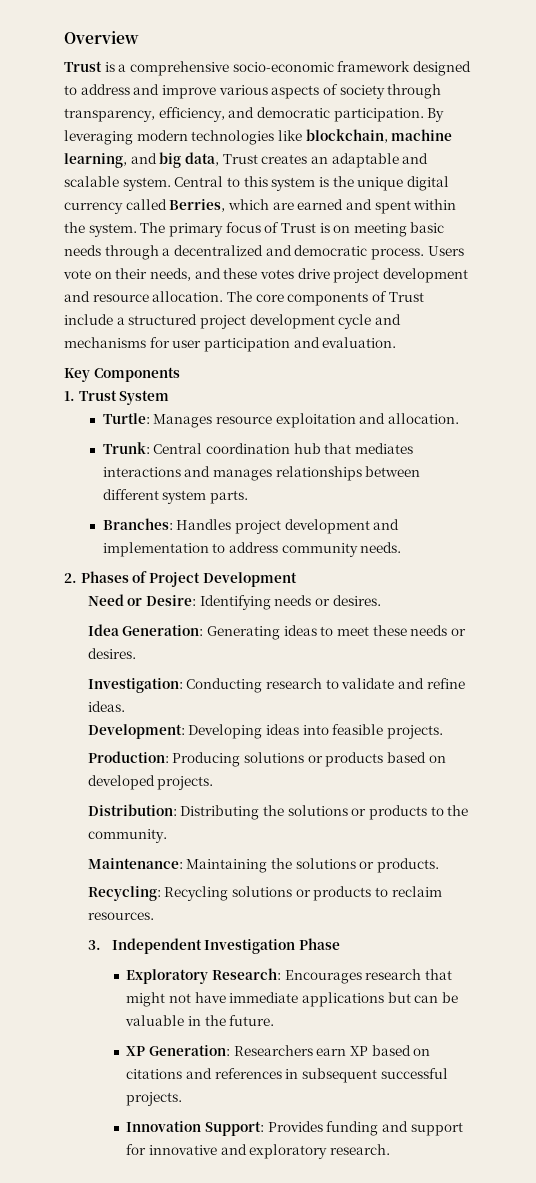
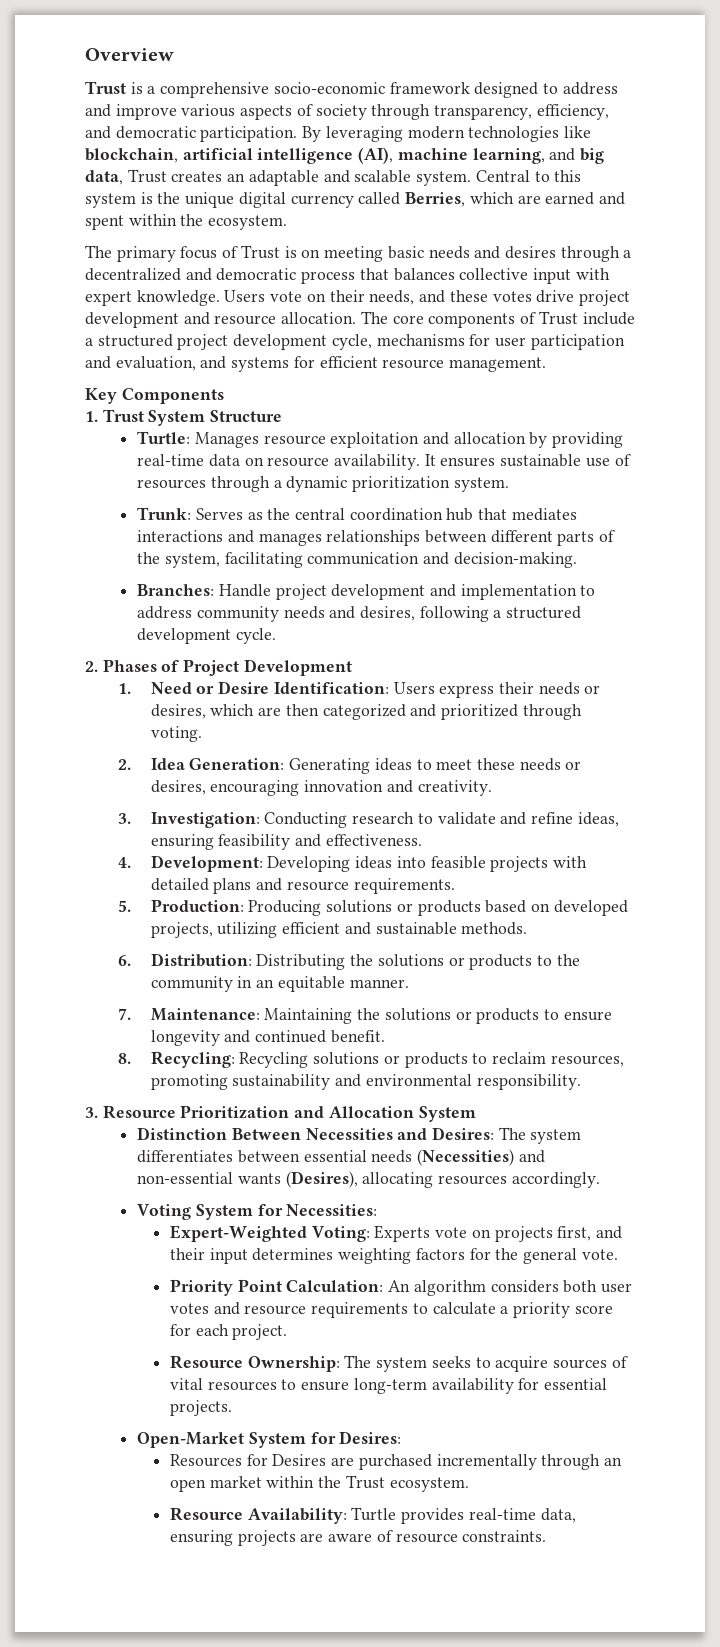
(388, 136) none -> [182,147,394,164] artificial intelligence (AI),
[88,223,137,237] system. -> [208,215,288,230] ecosystem. //
(101, 250) none -> [474,246,556,259] and desires
[370,248,424,260] process. -> [301,268,610,284] [85,290,220,306] process that balances collective input with expert knowledge.
[338,314,401,329] cycle and -> [331,334,372,350] cycle,
[322,337,397,348] evaluation. -> [115,356,547,372] evaluation, and systems for efficient resource management.
(170, 397) none -> [210,410,283,422] Structure
[387,413,459,424] [102,442,203,454] allocation. // Trunk: Central -> [453,432,624,448] [137,454,631,470] [137,476,509,492] [137,507,345,520] allocation by providing real-time data on resource availability. It ensures sustainable use of resources through a dynamic prioritization system. // Trunk: Serves as the central
[162,490,248,504] system parts. -> [557,530,616,546] [137,552,577,568] parts of the system, facilitating communication and decision-making.
[176,519,232,530] Handles -> [218,584,271,597] Handle
[360,542,402,553] needs. -> [283,606,582,622] [137,628,276,644] needs and desires, following a structured development cycle.
(297, 579) none -> [117,683,131,694] 1.
[146,595,381,610] Desire: Identifying needs or desires. // -> [218,681,601,698] [150,704,582,720] [150,726,202,742] [117,759,131,770] Desire Identification: Users express their needs or desires, which are then categorized and prioritized through voting. // 2.
[87,648,136,659] desires. // -> [150,780,492,796] [117,813,131,824] desires, encouraging innovation and creativity. // 3.
[87,701,125,712] ideas. // -> [577,812,619,827] [150,834,422,850] [117,857,131,868] ideas, ensuring feasibility and effectiveness. // 4.
[387,725,444,739] projects. // -> [490,856,588,872] [150,878,455,894] [117,900,131,912] projects with detailed plans and resource requirements. // 5.
[157,776,214,790] projects. // -> [150,922,528,938] [117,955,131,966] projects, utilizing efficient and sustainable methods. // 6.
[87,829,167,843] community. // -> [150,976,409,992] [117,1008,131,1020] community in an equitable manner. // 7.
[377,858,440,873] products. // -> [476,1008,612,1024] [150,1030,385,1046] [117,1053,131,1064] products to ensure longevity and continued benefit. // 8.
[87,912,154,920] [87,938,340,954] [126,968,453,984] [126,992,458,1007] [125,1015,275,1026] [126,1045,431,1056] [126,1068,448,1083] [126,1092,183,1106] [126,1121,463,1136] [126,1144,391,1159] resources. // 3. Independent Investigation Phase // Exploratory Research: Encourages research that might not have immediate applications but can be valuable in the future. // XP Generation: Researchers earn XP based on citations and references in subsequent successful projects. // Innovation Support: Provides funding and support for innovative and exploratory research. -> [550,1055,624,1067] [150,1074,581,1090] [85,1105,476,1122] [137,1127,582,1144] [137,1149,545,1166] [137,1171,600,1188] [137,1204,378,1220] [169,1225,623,1242] [169,1248,618,1264] [169,1279,633,1296] [169,1302,613,1318] [169,1324,288,1340] [169,1355,628,1372] [169,1378,608,1394] [169,1400,232,1416] [137,1431,402,1448] [169,1454,623,1470] [169,1475,469,1492] [169,1507,576,1524] [169,1530,547,1546] resources, promoting sustainability and environmental responsibility. // 3. Resource Prioritization and Allocation System // Distinction Between Necessities and Desires: The system differentiates between essential needs (Necessities) and non-essential wants (Desires), allocating resources accordingly. // Voting System for Necessities: // Expert-Weighted Voting: Experts vote on projects first, and their input determines weighting factors for the general vote. // Priority Point Calculation: An algorithm considers both user votes and resource requirements to calculate a priority score for each project. // Resource Ownership: The system seeks to acquire sources of vital resources to ensure long-term availability for essential projects. // Open-Market System for Desires: // Resources for Desires are purchased incrementally through an open market within the Trust ecosystem. // Resource Availability: Turtle provides real-time data, ensuring projects are aware of resource constraints.

